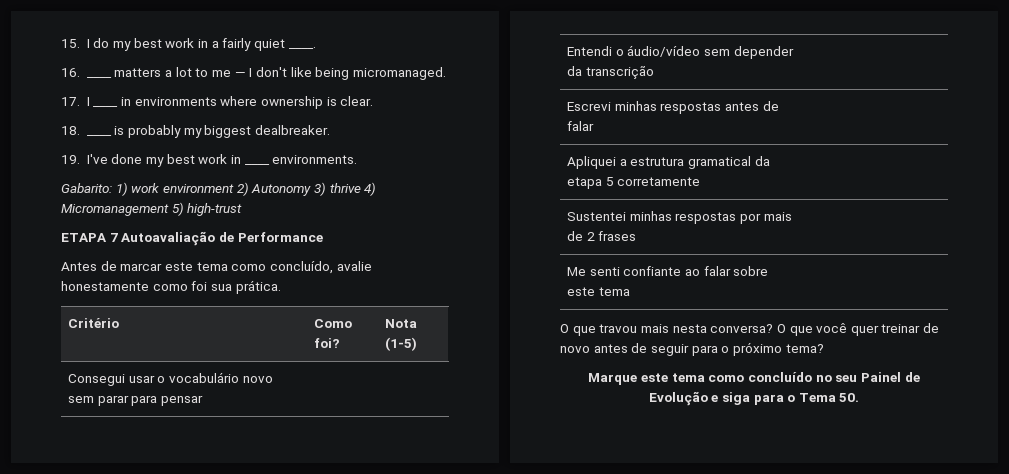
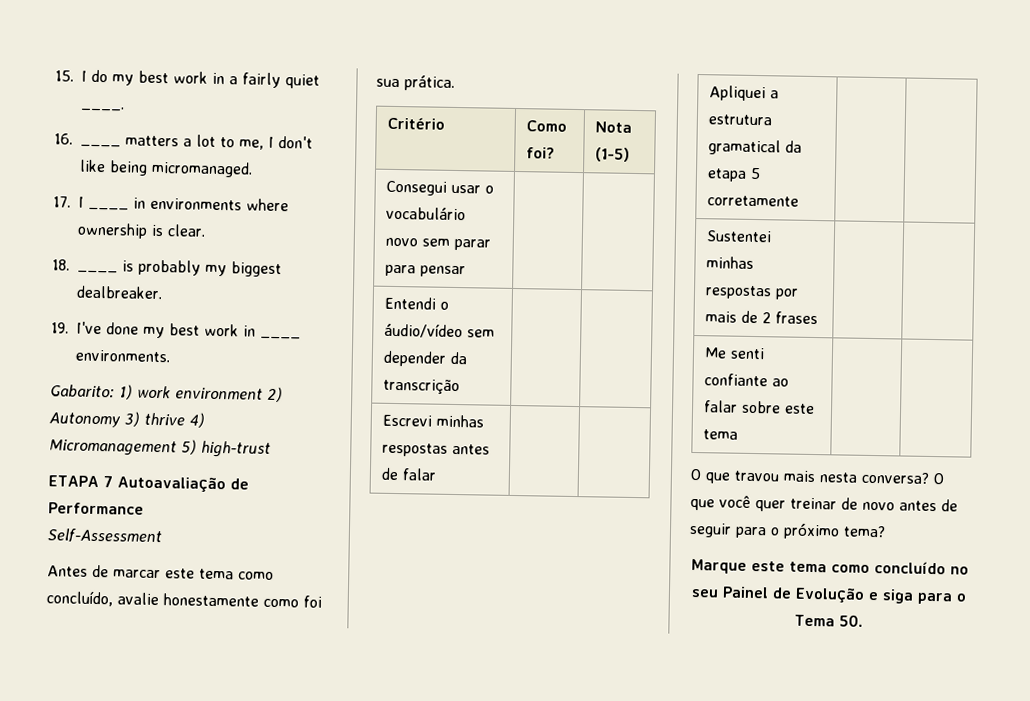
[211,70,246,77] me — -> [239,139,264,150] me,
(323, 237) none -> [47,528,162,544] // Self-Assessment

